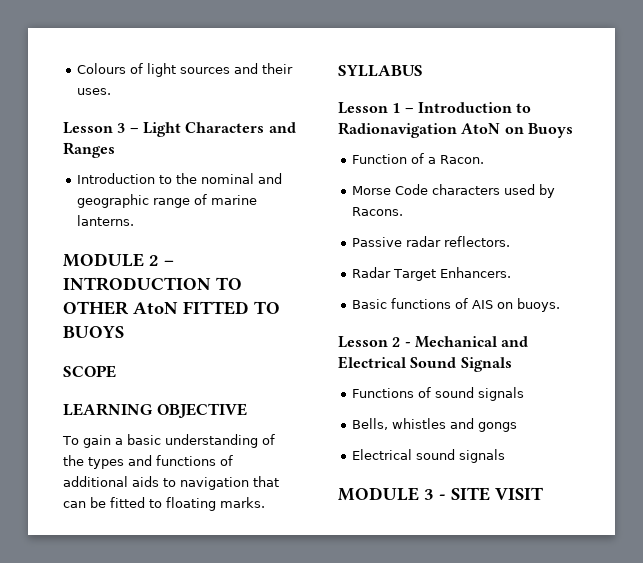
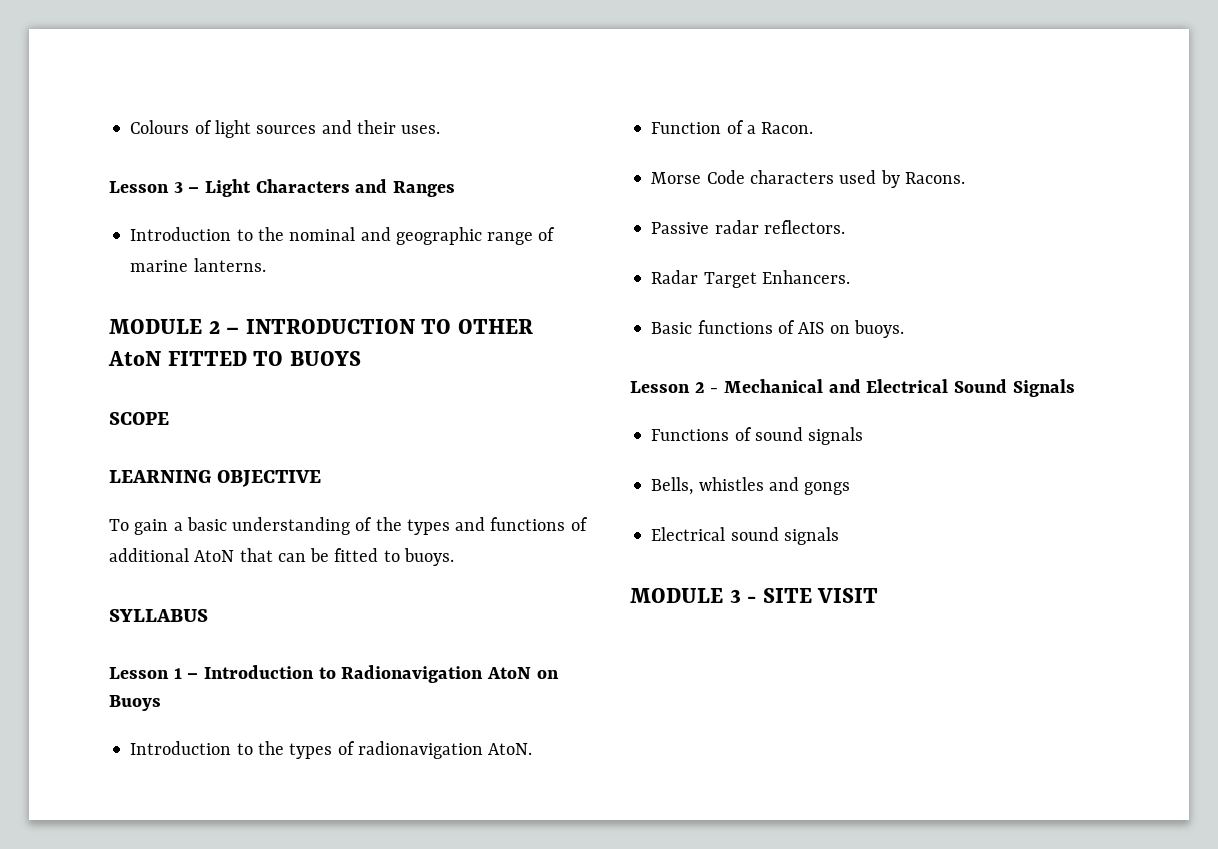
[132,476,249,490] aids to navigation -> [194,550,235,562] AtoN
[166,497,265,511] floating marks. -> [403,548,454,566] buoys.
(573, 130) none -> [130,741,533,759] // Introduction to the types of radionavigation AtoN.

